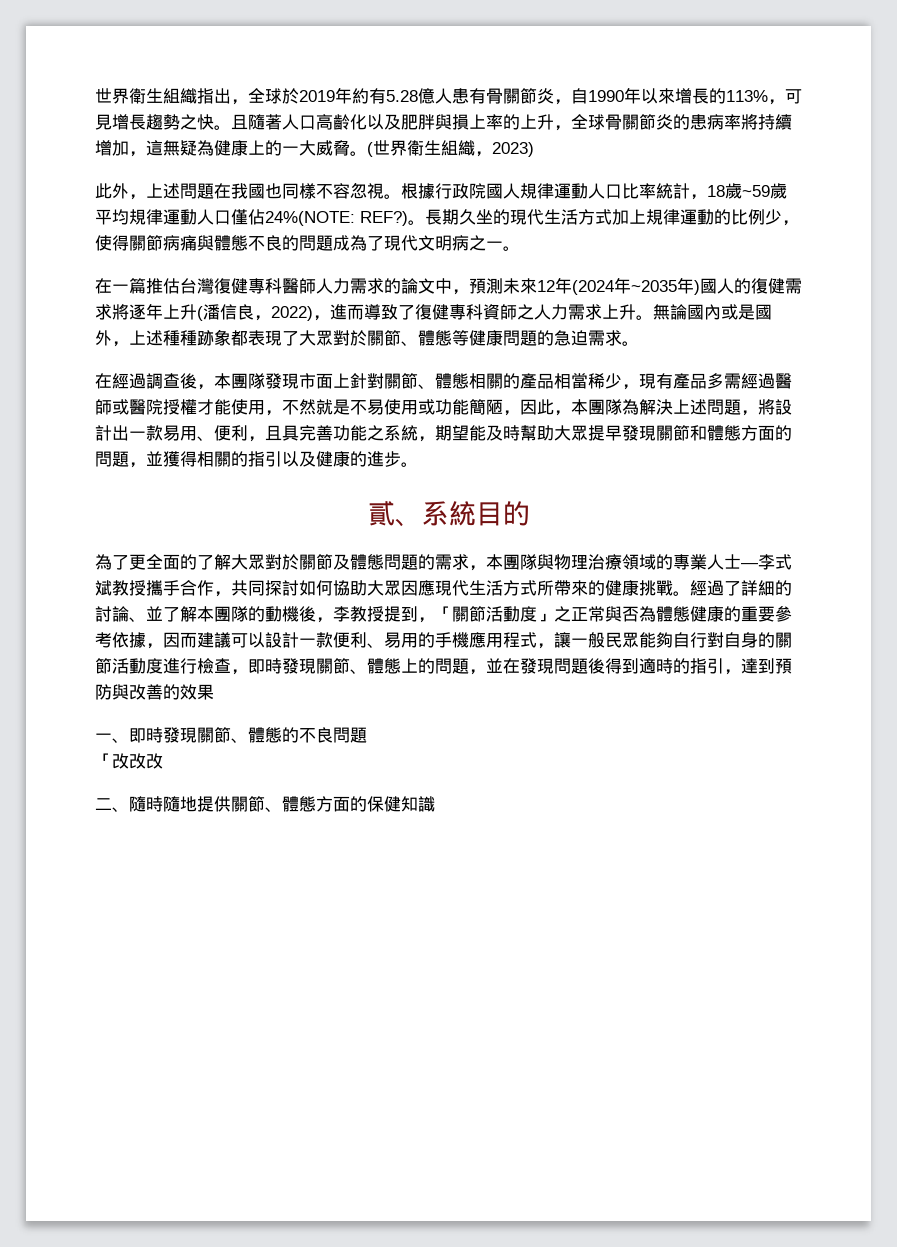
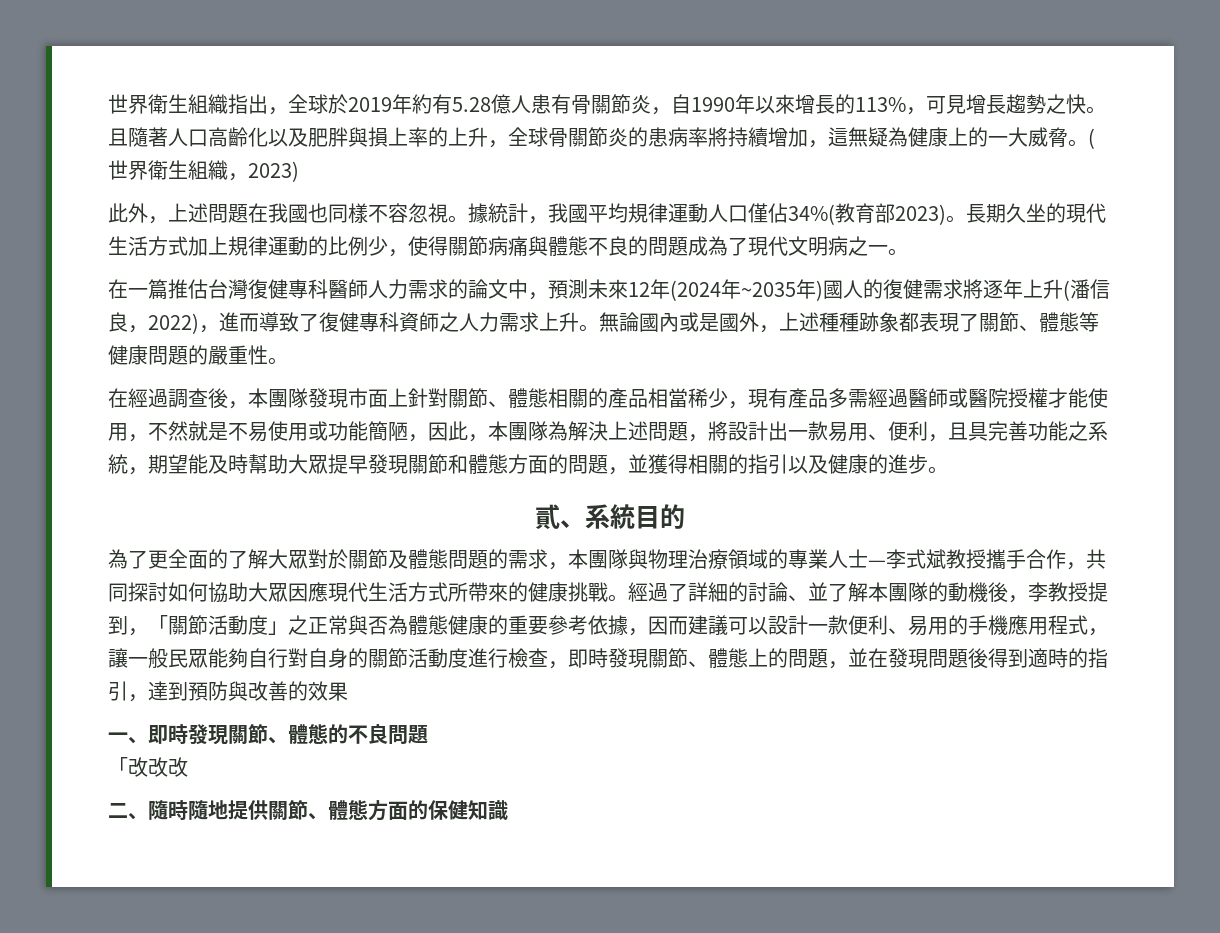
[401,183,787,200] 根據行政院國人規律運動人口比率統計，18歲~59歲 -> [468,203,588,224] 據統計，我國
[265,211,408,226] 24%(NOTE: REF?) -> [788,203,946,225] 34%(教育部2023)
[299,330,367,346] 大眾對於 -> (979, 322) none
[554,330,622,346] 急迫需求 -> [208,345,268,365] 嚴重性

